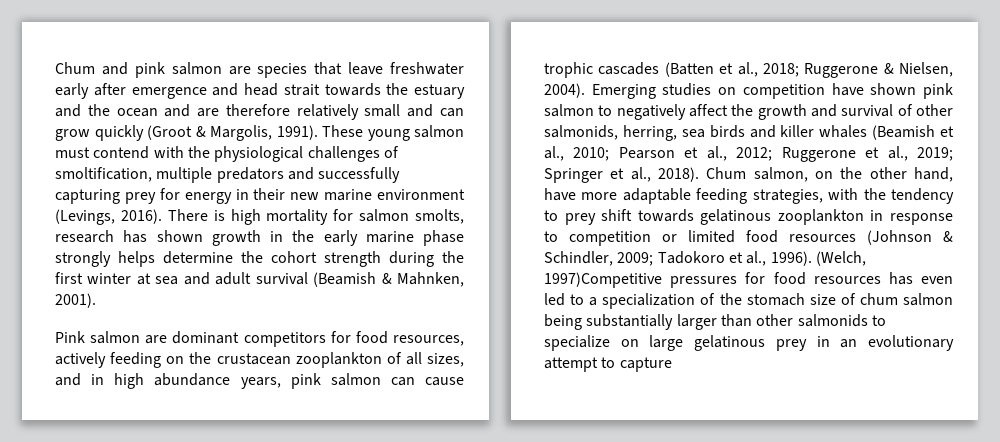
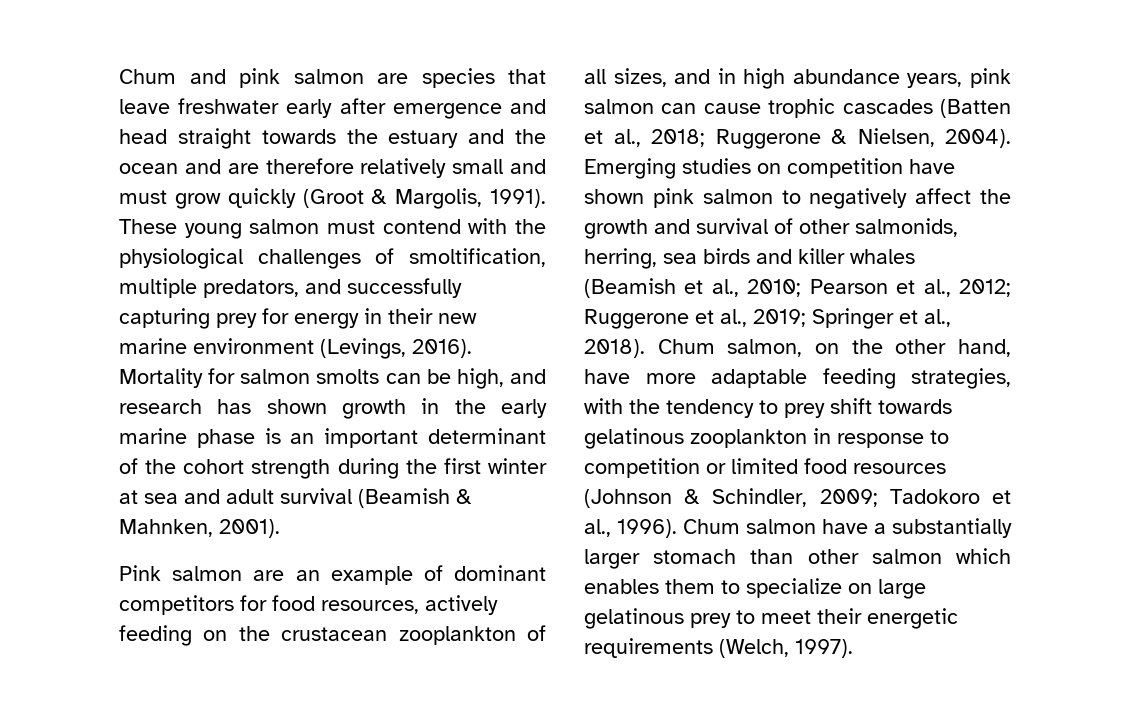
[283,84,320,96] strait -> [177,128,251,149] straight
[439,108,464,117] can -> [119,190,167,204] must
[216,167,284,183] predators -> [203,279,299,298] predators,
[167,209,464,225] There is high mortality for salmon smolts, -> [119,368,547,389] Mortality for salmon smolts can be high, and
[55,251,233,267] strongly helps determine -> [264,428,546,448] [119,458,138,474] is an important determinant of
(168, 339) none -> [295,565,443,585] an example of
[815,251,866,266] [544,272,954,288] [544,293,954,309] [544,314,582,330] (Welch, 1997)Competitive pressures for food resources has even led to a specialization of the stomach size of chum salmon being -> [683,519,886,534] Chum salmon have a
(717, 322) none -> [653,549,737,564] stomach
[797,314,868,327] salmonids -> [871,548,1011,564] [584,579,715,594] salmon which enables them
[816,335,954,351] [544,357,672,372] in an evolutionary attempt to capture -> [736,608,958,629] [584,638,853,658] to meet their energetic requirements (Welch, 1997).

